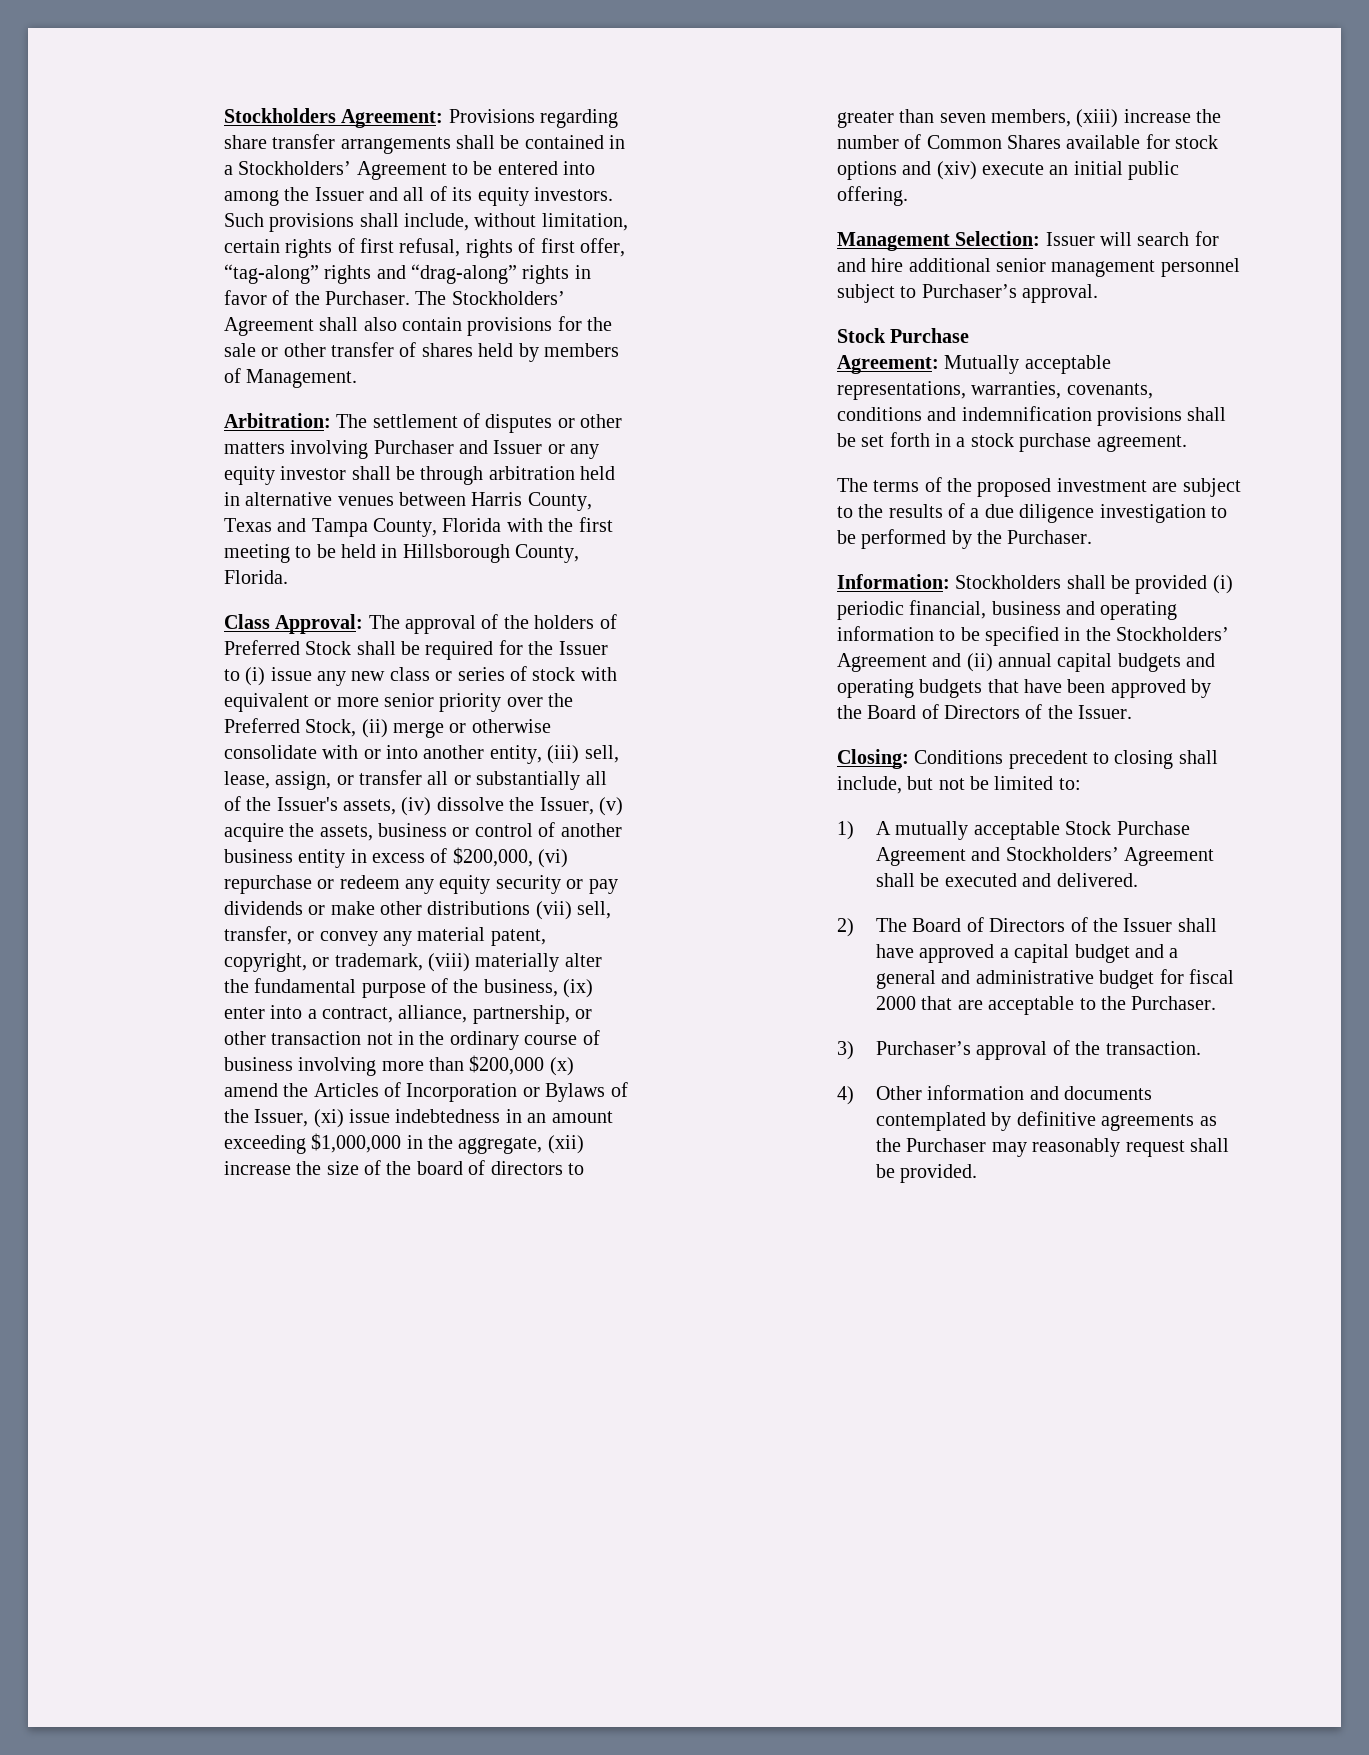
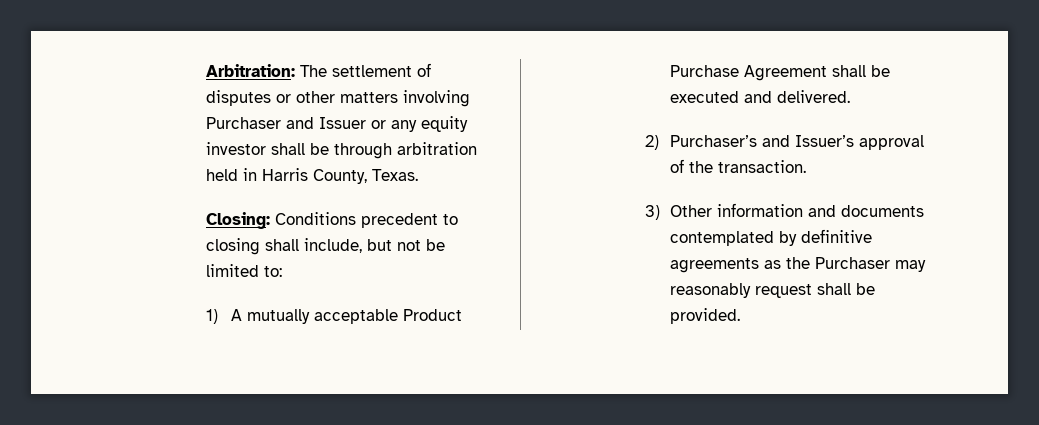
[223,108,618,128] [223,134,626,154] [223,161,596,180] [223,186,613,206] [223,213,628,232] [223,238,625,258] [223,264,591,284] [223,290,565,305] [223,316,613,336] [223,342,619,362] [223,368,358,388] Stockholders Agreement: Provisions regarding share transfer arrangements shall be contained in a Stockholders’ Agreement to be entered into among the Issuer and all of its equity investors. Such provisions shall include, without limitation, certain rights of first refusal, rights of first offer, “tag-along” rights and “drag-along” rights in favor of the Purchaser. The Stockholders’ Agreement shall also contain provisions for the sale or other transfer of shares held by members of Management. // -> (205, 70) none
[245,492,592,511] [223,517,613,537] [223,544,580,563] [223,570,288,584] [223,614,617,634] [223,640,608,660] [223,666,617,686] [223,693,574,712] [223,718,551,738] [223,745,619,764] [223,770,607,790] [223,796,623,816] [223,822,622,842] [223,847,569,868] [223,875,618,894] [223,901,612,920] [223,926,546,946] [223,953,602,972] [223,978,594,998] [223,1005,593,1024] [223,1030,600,1050] [223,1055,574,1076] [223,1082,628,1102] [223,1109,613,1128] [223,1133,584,1154] [223,1160,584,1175] [836,109,1222,128] [836,134,1219,149] [836,161,1180,180] [836,186,908,206] [836,231,1219,251] [836,258,1240,277] [836,284,1098,303] [836,328,970,343] [836,355,1111,374] [836,381,1153,400] [836,406,1227,426] [836,432,1187,452] [836,477,1241,497] [836,503,1227,523] [836,529,1093,549] [836,574,1233,594] [836,600,1178,620] [836,626,1230,646] [836,653,1216,672] [836,679,1212,698] [836,704,1133,719] alternative venues between Harris County, Texas and Tampa County, Florida with the first meeting to be held in Hillsborough County, Florida. // Class Approval: The approval of the holders of Preferred Stock shall be required for the Issuer to (i) issue any new class or series of stock with equivalent or more senior priority over the Preferred Stock, (ii) merge or otherwise consolidate with or into another entity, (iii) sell, lease, assign, or transfer all or substantially all of the Issuer's assets, (iv) dissolve the Issuer, (v) acquire the assets, business or control of another business entity in excess of $200,000, (vi) repurchase or redeem any equity security or pay dividends or make other distributions (vii) sell, transfer, or convey any material patent, copyright, or trademark, (viii) materially alter the fundamental purpose of the business, (ix) enter into a contract, alliance, partnership, or other transaction not in the ordinary course of business involving more than $200,000 (x) amend the Articles of Incorporation or Bylaws of the Issuer, (xi) issue indebtedness in an amount exceeding $1,000,000 in the aggregate, (xii) increase the size of the board of directors to greater than seven members, (xiii) increase the number of Common Shares available for stock options and (xiv) execute an initial public offering. // Management Selection: Issuer will search for and hire additional senior management personnel subject to Purchaser’s approval. // Stock Purchase // Agreement: Mutually acceptable representations, warranties, covenants, conditions and indemnification provisions shall be set forth in a stock purchase agreement. // The terms of the proposed investment are subject to the results of a due diligence investigation to be performed by the Purchaser. // Information: Stockholders shall be provided (i) periodic financial, business and operating information to be specified in the Stockholders’ Agreement and (ii) annual capital budgets and operating budgets that have been approved by the Board of Directors of the Issuer. -> [261,168,418,184] Harris County, Texas.
[1065,821,1112,835] Stock -> [403,309,463,321] Product
[971,847,1215,866] and Stockholders’ Agreement -> (828, 73) none
[875,917,1217,932] [875,944,1179,963] [875,969,1234,989] [875,996,1217,1015] [836,1041,971,1060] The Board of Directors of the Issuer shall have approved a capital budget and a general and administrative budget for fiscal 2000 that are acceptable to the Purchaser. // 3) Purchaser’s -> [670,135,855,147] Purchaser’s and Issuer’s
[836,1086,854,1105] 4) -> [644,205,660,220] 3)

